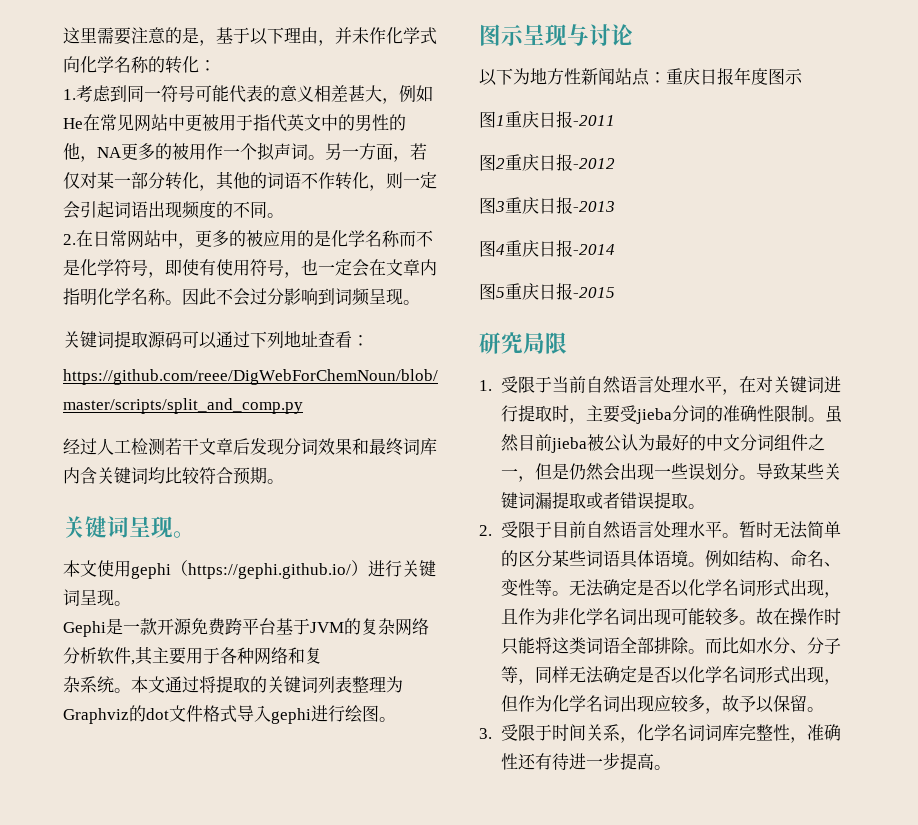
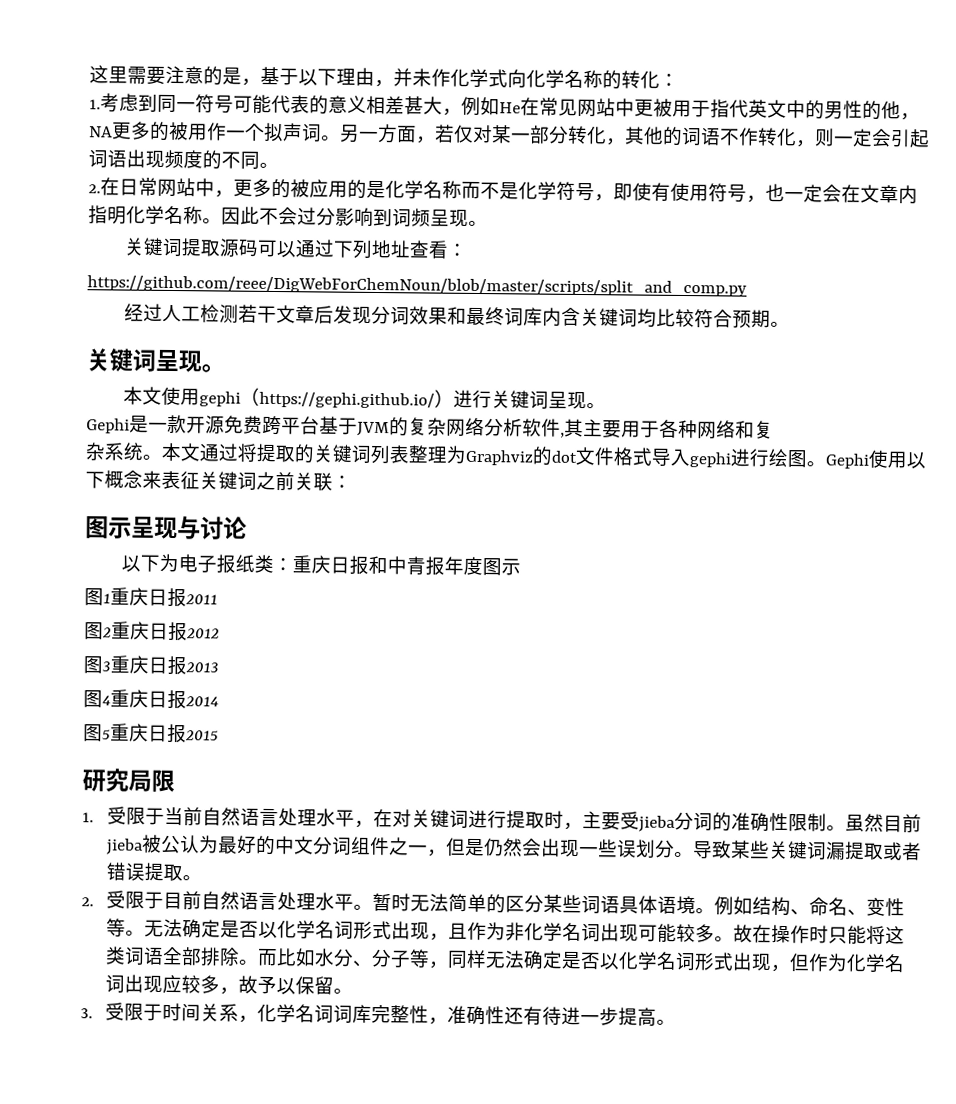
(396, 719) none -> [825,449,927,469] [85,470,352,491] Gephi使用以下概念来表征关键词之前关联：
[530,68,650,86] 地方性新闻站点 -> [177,554,274,574] 电子报纸类
(734, 76) none -> [367,555,445,576] 和中青报
[573,115,615,126] -2011 -> [185,594,218,606] 2011
[573,158,615,169] -2012 -> [186,628,220,640] 2012
[573,201,615,212] -2013 -> [185,662,219,674] 2013
[573,244,615,255] -2014 -> [185,696,219,708] 2014
[573,287,615,298] -2015 -> [185,730,219,742] 2015

